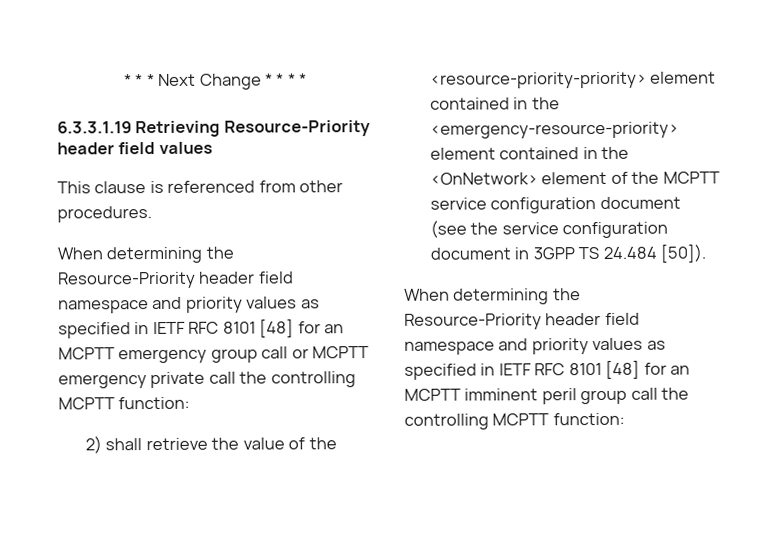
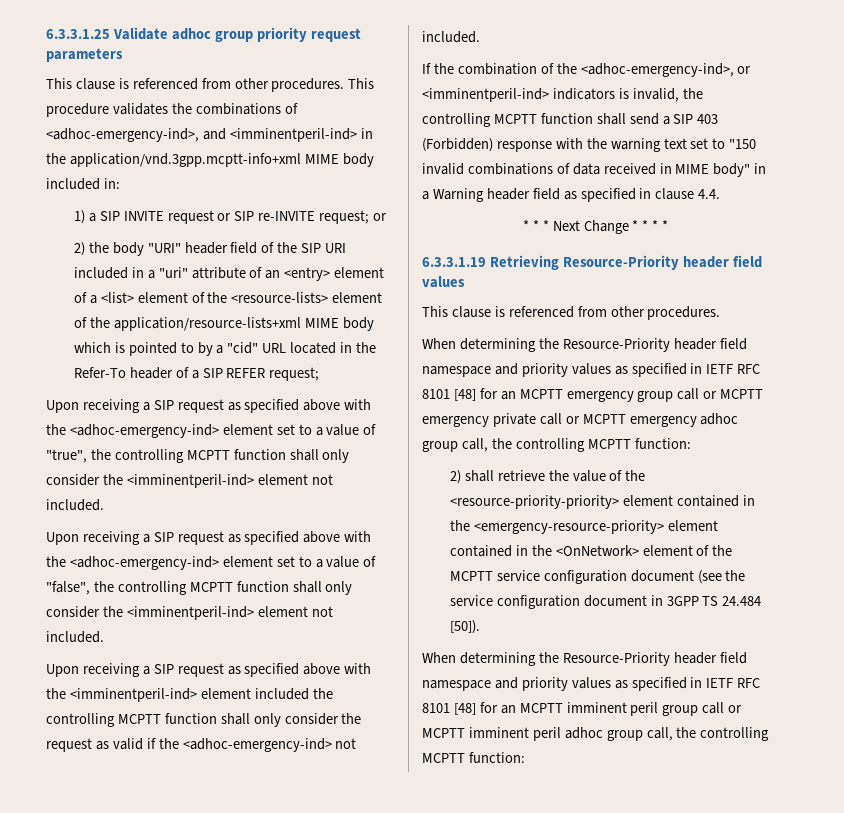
(123, 80) none -> [46,27,361,42] [46,48,123,62] [46,78,375,92] [46,103,298,117] [46,128,373,142] [46,153,374,167] [46,178,120,190] [73,210,388,224] [73,242,347,256] [73,267,385,281] [73,292,383,304] [73,317,374,331] [73,342,377,356] [73,367,320,381] [46,399,372,413] [46,424,377,438] [46,449,350,463] [46,474,333,488] [46,499,104,511] [46,531,372,545] [46,556,377,570] [46,581,353,595] [46,606,333,620] [46,631,104,643] [46,663,372,677] [46,688,333,702] [46,713,362,727] [46,738,357,752] [422,31,480,43] [422,63,752,77] [422,88,703,102] [422,113,719,127] [422,138,757,152] [422,163,767,177] [422,188,721,202] 6.3.3.1.25 Validate adhoc group priority request parameters // This clause is referenced from other procedures. This procedure validates the combinations of <adhoc-emergency-ind>, and <imminentperil-ind> in the application/vnd.3gpp.mcptt-info+xml MIME body included in: // 1) a SIP INVITE request or SIP re-INVITE request; or // 2) the body "URI" header field of the SIP URI included in a "uri" attribute of an <entry> element of a <list> element of the <resource-lists> element of the application/resource-lists+xml MIME body which is pointed to by a "cid" URL located in the Refer-To header of a SIP REFER request; // Upon receiving a SIP request as specified above with the <adhoc-emergency-ind> element set to a value of "true", the controlling MCPTT function shall only consider the <imminentperil-ind> element not included. // Upon receiving a SIP request as specified above with the <adhoc-emergency-ind> element set to a value of "false", the controlling MCPTT function shall only consider the <imminentperil-ind> element not included. // Upon receiving a SIP request as specified above with the <imminentperil-ind> element included the controlling MCPTT function shall only consider the request as valid if the <adhoc-emergency-ind> not included. // If the combination of the <adhoc-emergency-ind>, or <imminentperil-ind> indicators is invalid, the controlling MCPTT function shall send a SIP 403 (Forbidden) response with the warning text set to "150 invalid combinations of data received in MIME body" in a Warning header field as specified in clause 4.4. //
(236, 377) none -> [565,413,739,427] [422,438,488,452] or MCPTT emergency adhoc group call,
(658, 393) none -> [728,705,743,713] [422,727,673,741] or MCPTT imminent peril adhoc group call,

